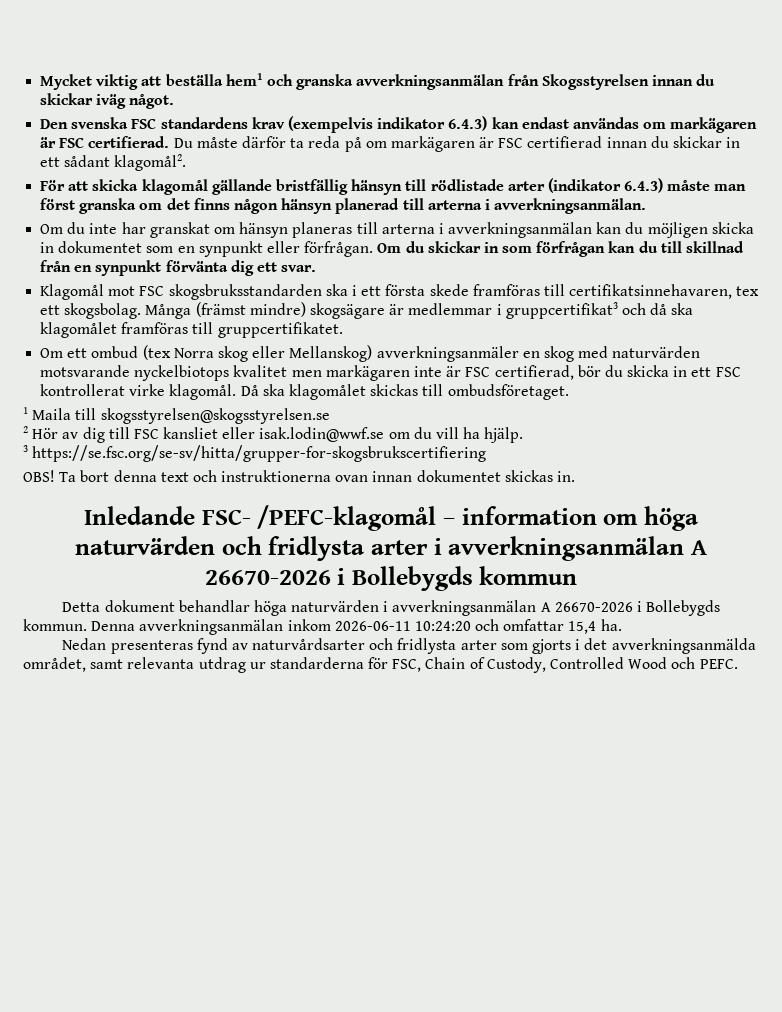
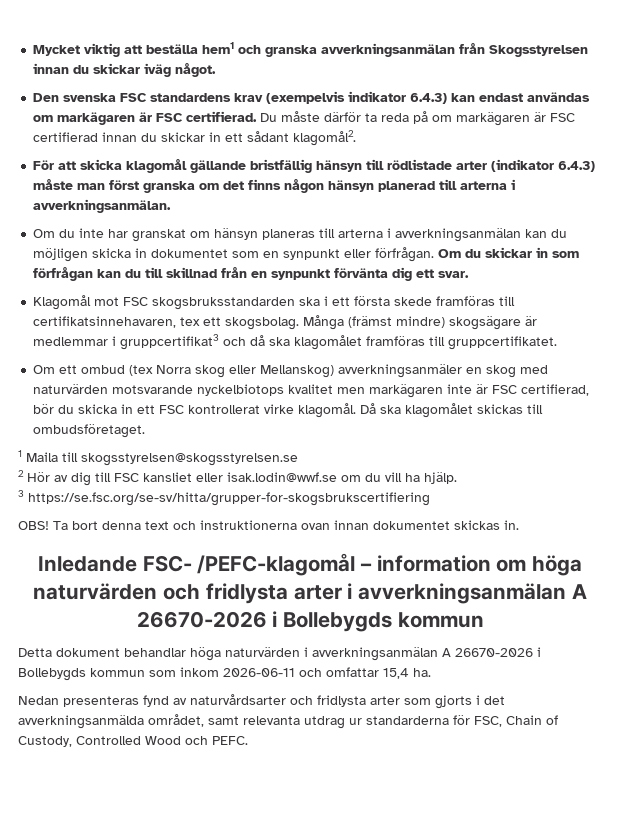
[23,619,284,635] kommun. Denna avverkningsanmälan -> [90,668,176,677] kommun som
[414,621,471,631] 10:24:20 -> (295, 672) none

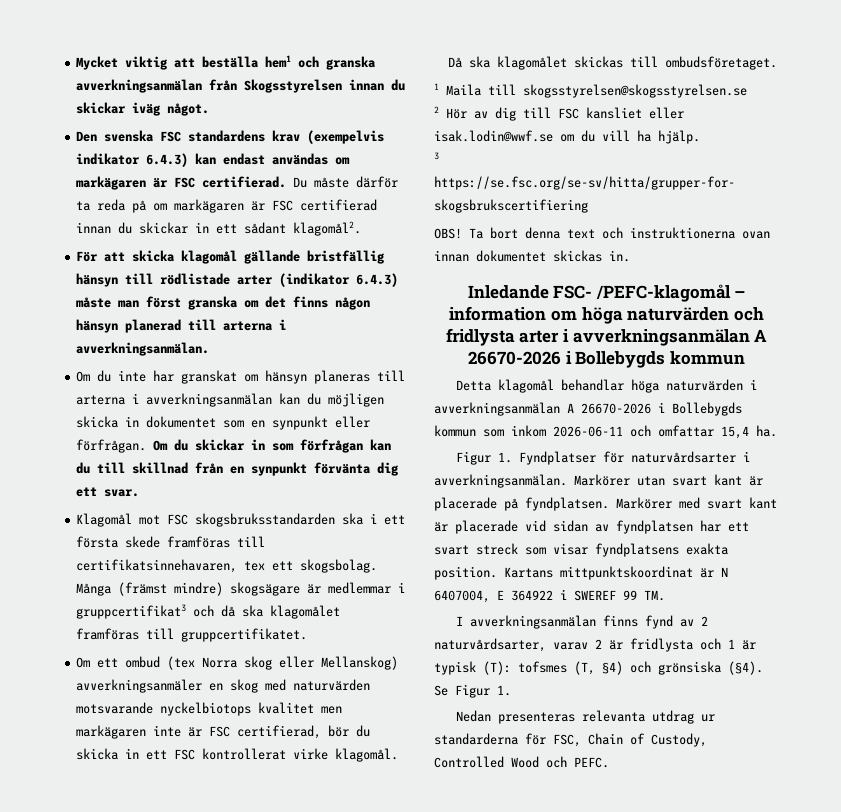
[56,648,120,657] dokument -> [498,379,555,393] klagomål
[18,694,505,709] [18,714,239,729] Nedan presenteras fynd av naturvårdsarter och fridlysta arter som gjorts i det avverkningsanmälda området, samt -> [456,451,751,465] [434,474,763,488] [434,497,777,511] [434,520,749,534] [434,543,728,557] [434,566,728,580] [434,589,665,603] [456,615,709,629] [434,638,756,652] [434,661,763,675] [434,684,511,698] [456,710,576,724] Figur 1. Fyndplatser för naturvårdsarter i avverkningsanmälan. Markörer utan svart kant är placerade på fyndplatsen. Markörer med svart kant är placerade vid sidan av fyndplatsen har ett svart streck som visar fyndplatsens exakta position. Kartans mittpunktskoordinat är N 6407004, E 364922 i SWEREF 99 TM. // I avverkningsanmälan finns fynd av 2 naturvårdsarter, varav 2 är fridlysta och 1 är typisk (T): tofsmes (T, §4) och grönsiska (§4). Se Figur 1. // Nedan presenteras

